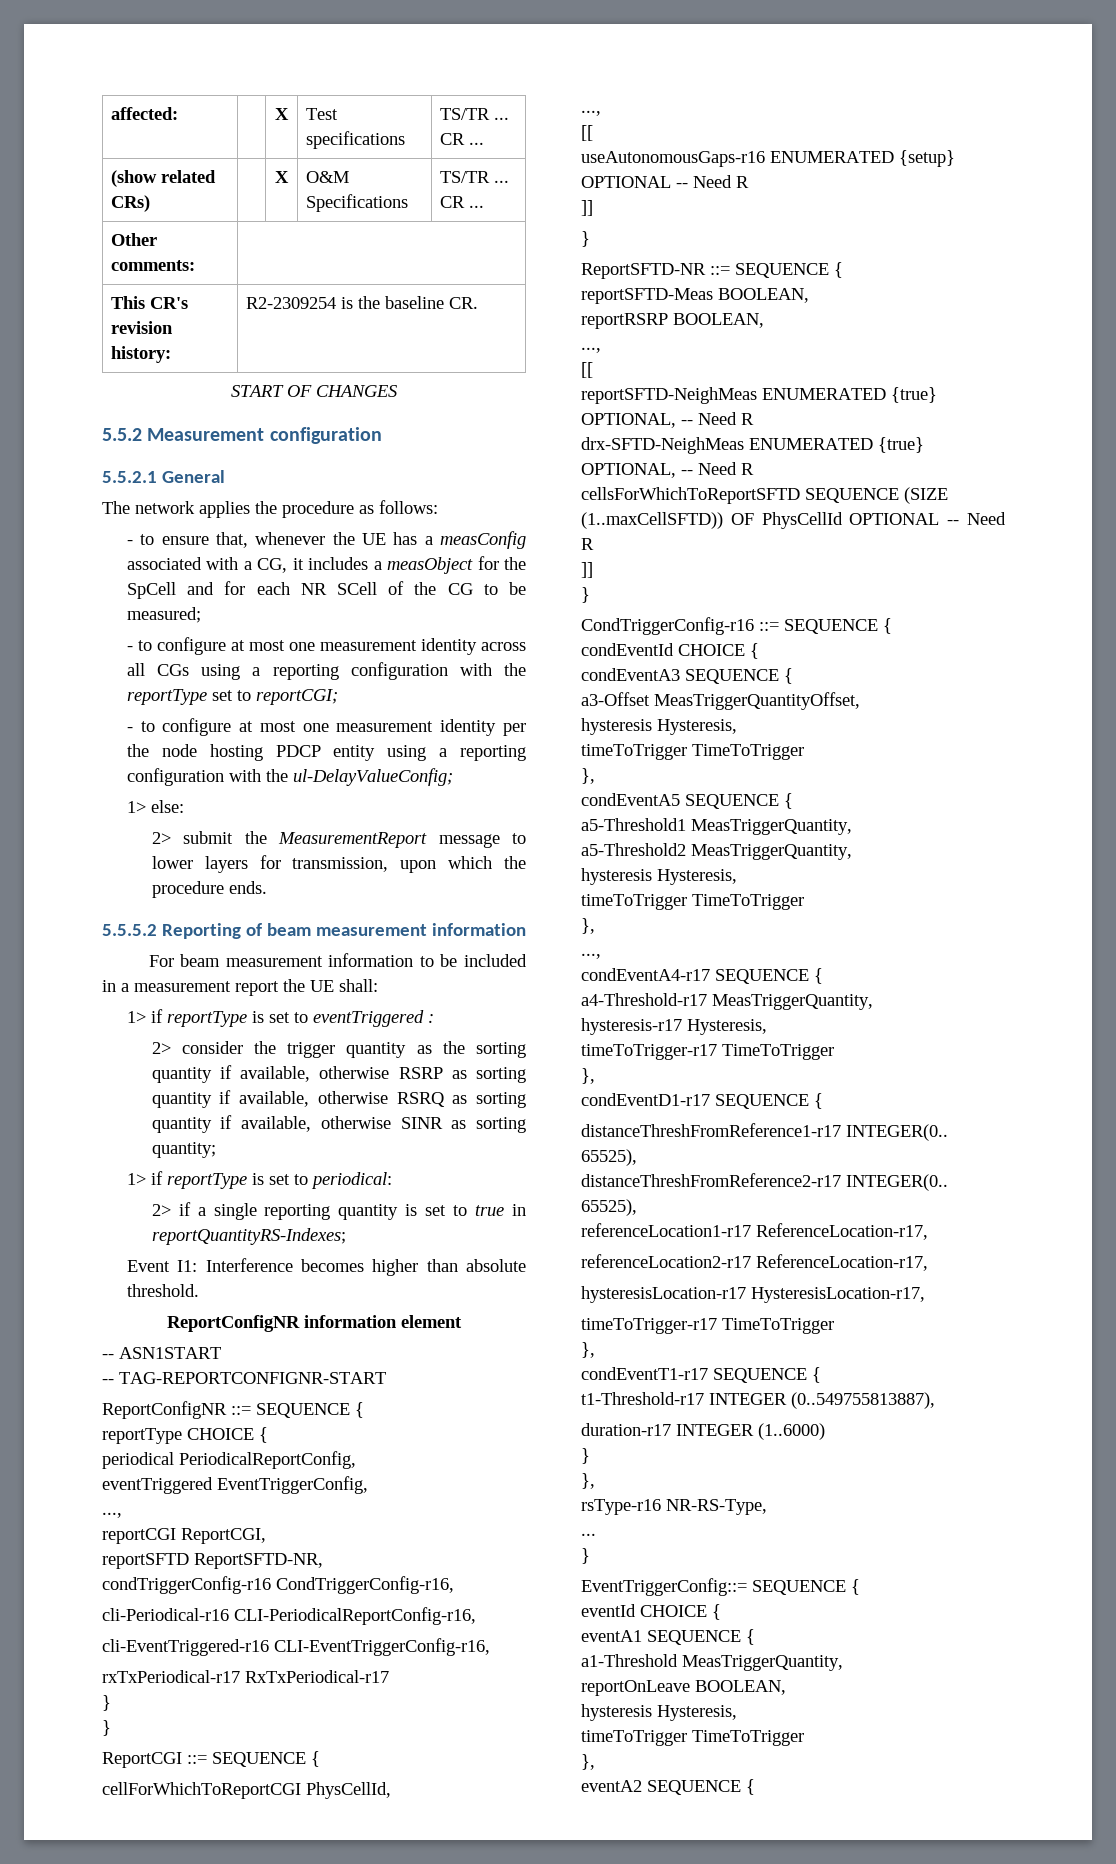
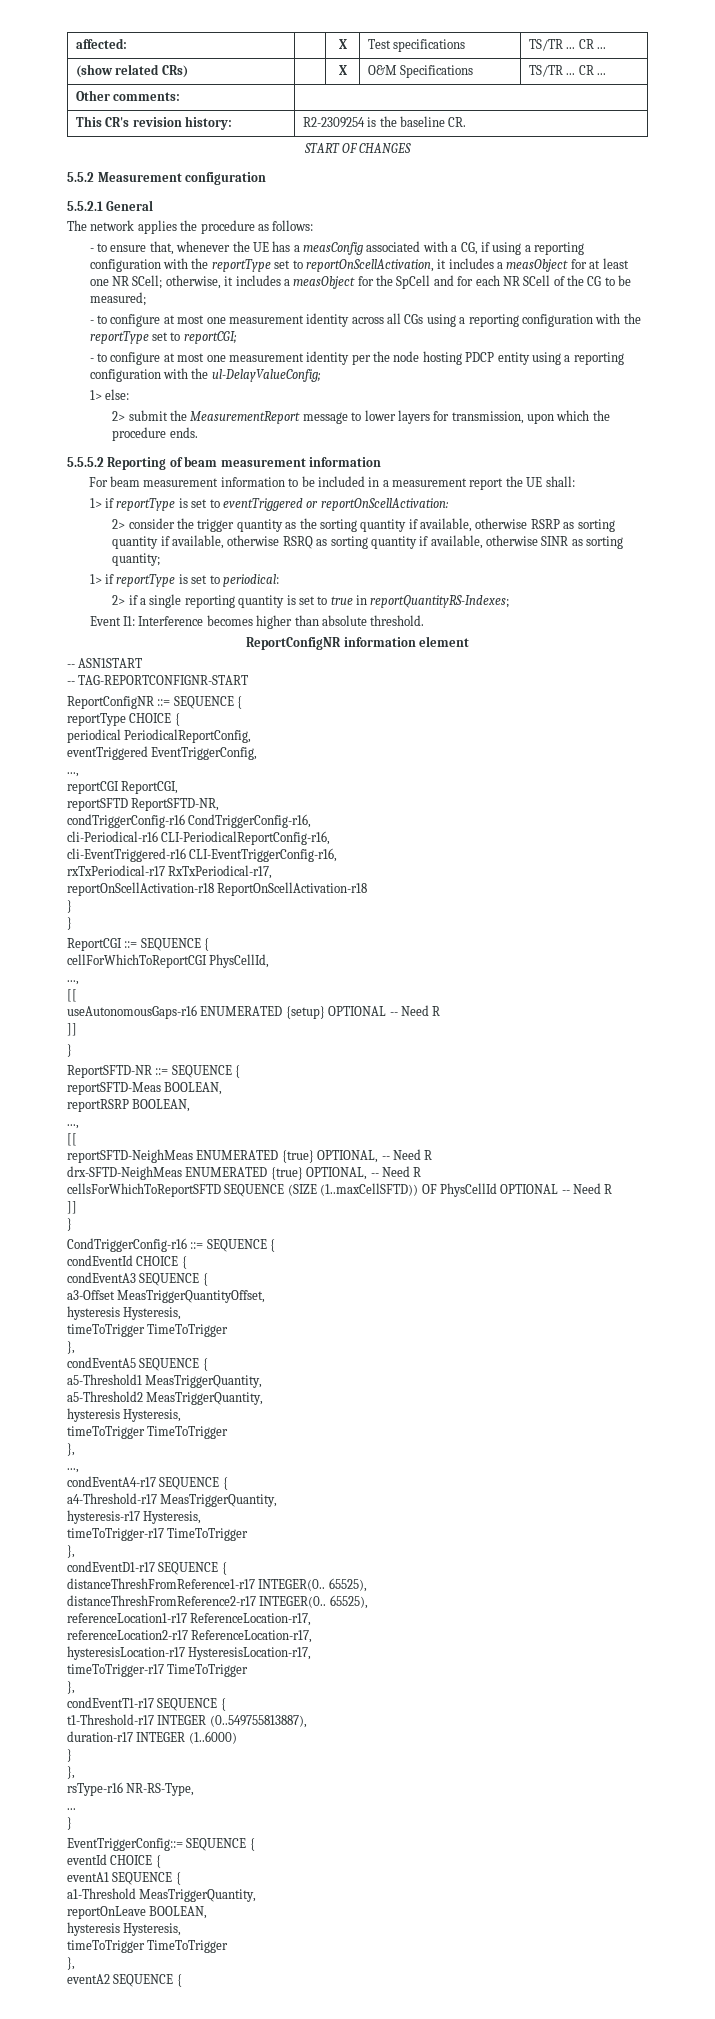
(288, 565) none -> [480,242,585,255] [89,258,629,272] [89,275,221,289] if using a reporting configuration with the reportType set to reportOnScellActivation, it includes a measObject for at least one NR SCell; otherwise,
[427,1014,434,1023] : -> [306,498,449,511] or reportOnScellActivation:
[245,1670,389,1683] RxTxPeriodical-r17 -> [168,865,273,879] [67,882,368,896] RxTxPeriodical-r17, // reportOnScellActivation-r18 ReportOnScellActivation-r18

